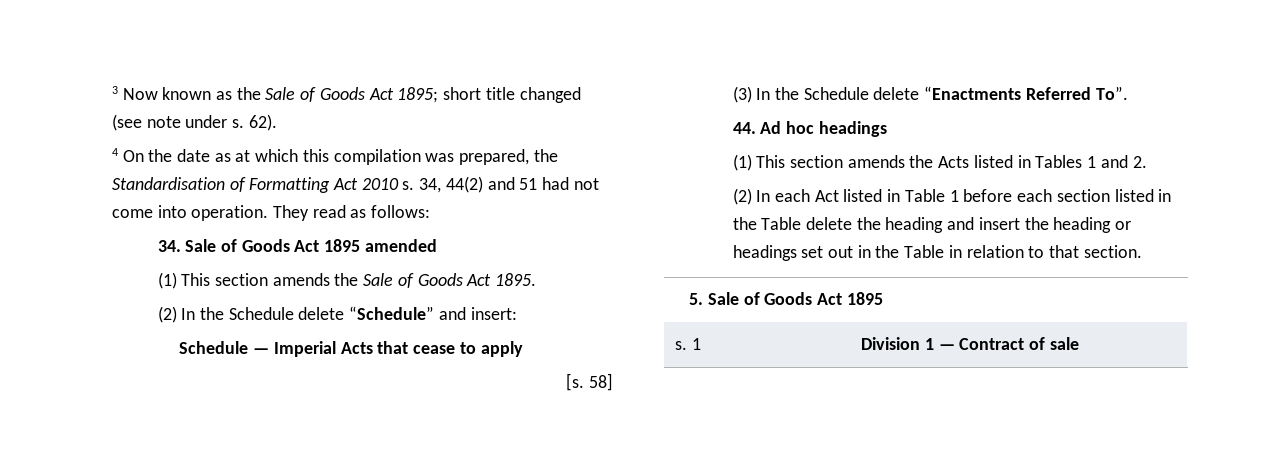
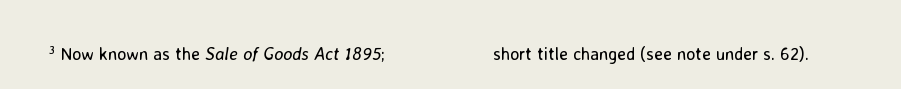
[111,148,558,165] [111,176,599,193] [111,205,431,221] [157,239,437,252] [157,272,537,289] [157,306,517,323] [179,341,523,357] [566,373,613,391] [732,86,1128,103] [732,121,887,137] [732,154,1147,171] [732,188,1172,205] [732,217,1132,233] [732,245,1142,261] [689,292,883,305] [675,338,702,350] [861,337,1079,350] // 4 On the date as at which this compilation was prepared, the Standardisation of Formatting Act 2010 s. 34, 44(2) and 51 had not come into operation. They read as follows: // 34. Sale of Goods Act 1895 amended // (1) This section amends the Sale of Goods Act 1895. // (2) In the Schedule delete “Schedule” and insert: // Schedule — Imperial Acts that cease to apply // [s. 58] // (3) In the Schedule delete “Enactments Referred To”. // 44. Ad hoc headings // (1) This section amends the Acts listed in Tables 1 and 2. // (2) In each Act listed in Table 1 before each section listed in the Table delete the heading and insert the heading or headings set out in the Table in relation to that section. // 5. Sale of Goods Act 1895 // s. 1 | Division 1 — Contract of sale -> (809, 54) none

